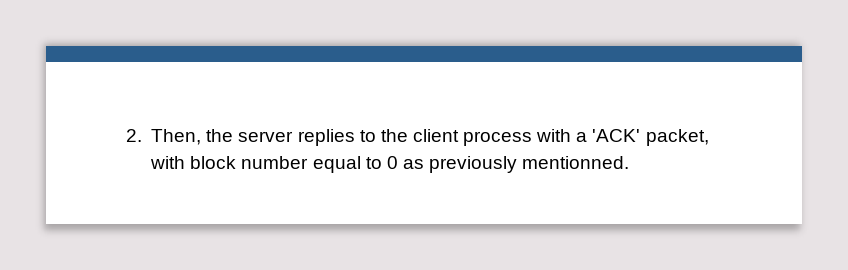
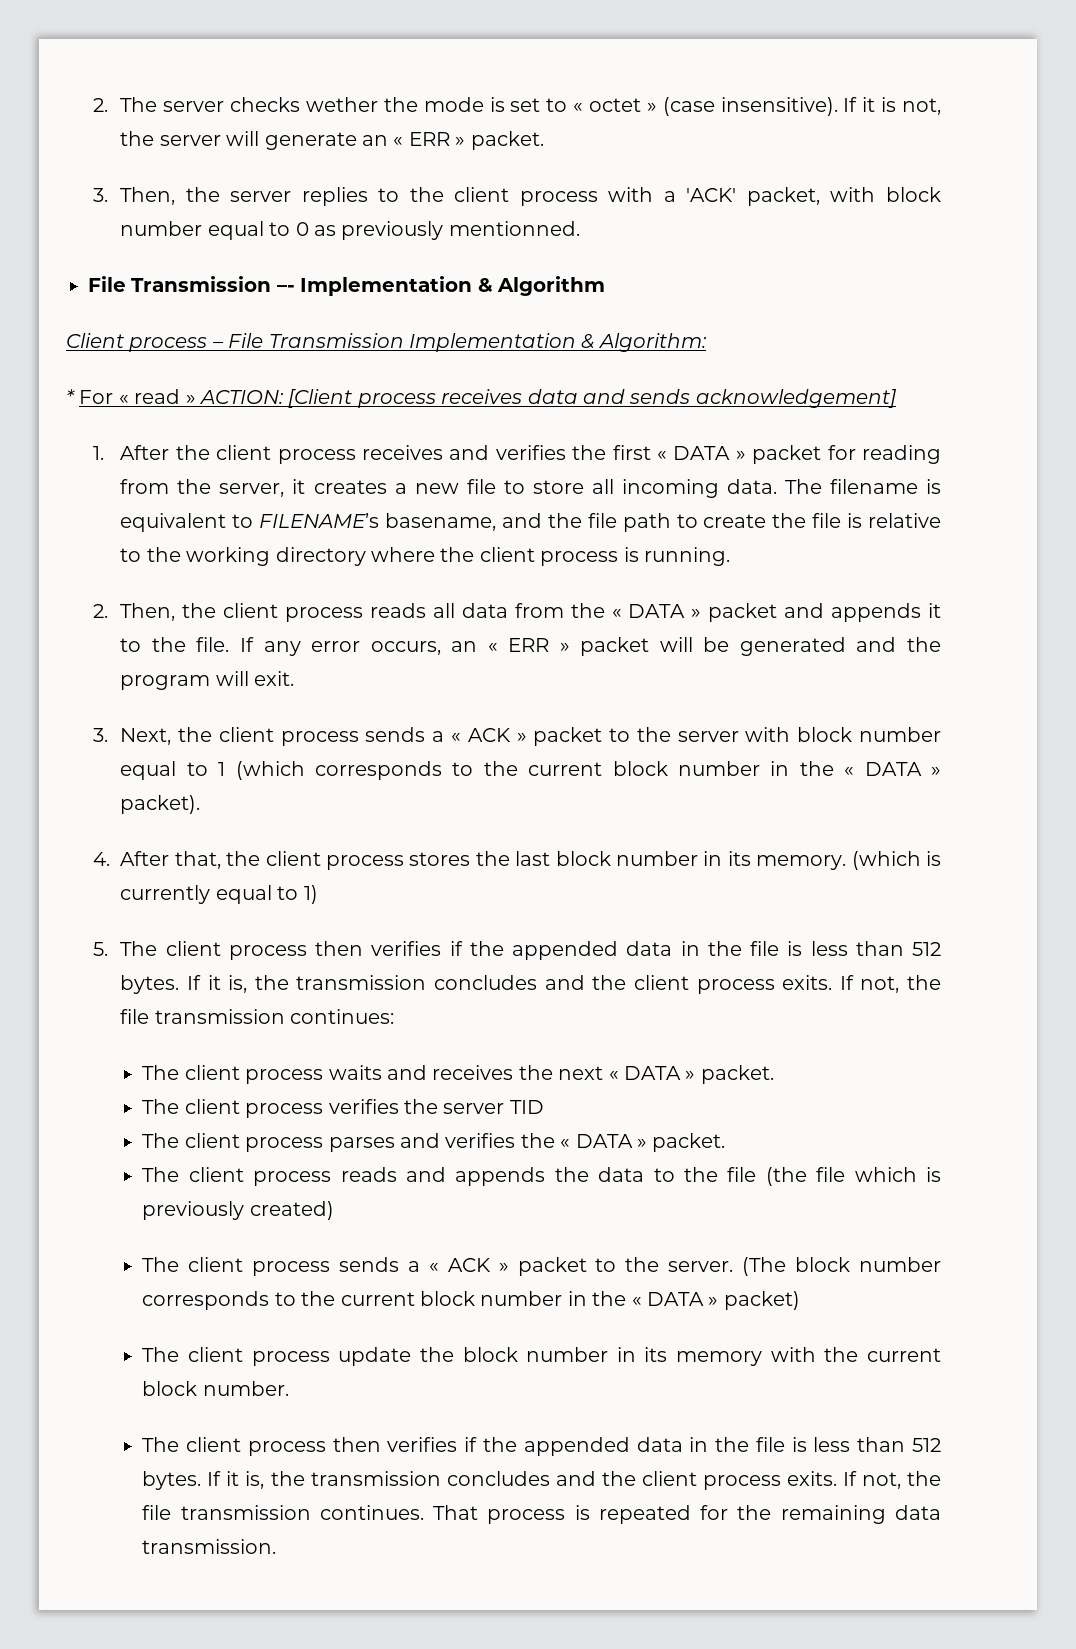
[125,129,142,142] 2. -> [93,97,942,116] [120,131,544,150] [93,188,109,202] 2. The server checks wether the mode is set to « octet » (case insensitive). If it is not, the server will generate an « ERR » packet. // 3.
(630, 162) none -> [88,276,605,296] [66,333,707,352] [66,389,897,408] [93,445,941,464] [120,479,942,498] [120,513,942,532] [120,547,730,566] [93,603,942,622] [120,637,942,656] [120,671,295,690] [93,727,942,746] [120,761,941,780] [120,795,201,814] [93,851,941,870] [120,885,318,904] [93,941,942,960] [120,975,942,994] [120,1009,395,1024] [142,1065,774,1084] [142,1099,544,1118] [142,1133,726,1152] [142,1167,941,1186] [142,1201,334,1220] [142,1257,941,1276] [142,1291,800,1310] [142,1347,942,1366] [142,1381,289,1396] [142,1437,942,1456] [142,1471,942,1490] [142,1505,942,1524] [142,1539,277,1554] // File Transmission –- Implementation & Algorithm // Client process – File Transmission Implementation & Algorithm: // * For « read » ACTION: [Client process receives data and sends acknowledgement] // 1. After the client process receives and verifies the first « DATA » packet for reading from the server, it creates a new file to store all incoming data. The filename is equivalent to FILENAME’s basename, and the file path to create the file is relative to the working directory where the client process is running. // 2. Then, the client process reads all data from the « DATA » packet and appends it to the file. If any error occurs, an « ERR » packet will be generated and the program will exit. // 3. Next, the client process sends a « ACK » packet to the server with block number equal to 1 (which corresponds to the current block number in the « DATA » packet). // 4. After that, the client process stores the last block number in its memory. (which is currently equal to 1) // 5. The client process then verifies if the appended data in the file is less than 512 bytes. If it is, the transmission concludes and the client process exits. If not, the file transmission continues: // The client process waits and receives the next « DATA » packet. // The client process verifies the server TID // The client process parses and verifies the « DATA » packet. // The client process reads and appends the data to the file (the file which is previously created) // The client process sends a « ACK » packet to the server. (The block number corresponds to the current block number in the « DATA » packet) // The client process update the block number in its memory with the current block number. // The client process then verifies if the appended data in the file is less than 512 bytes. If it is, the transmission concludes and the client process exits. If not, the file transmission continues. That process is repeated for the remaining data transmission.

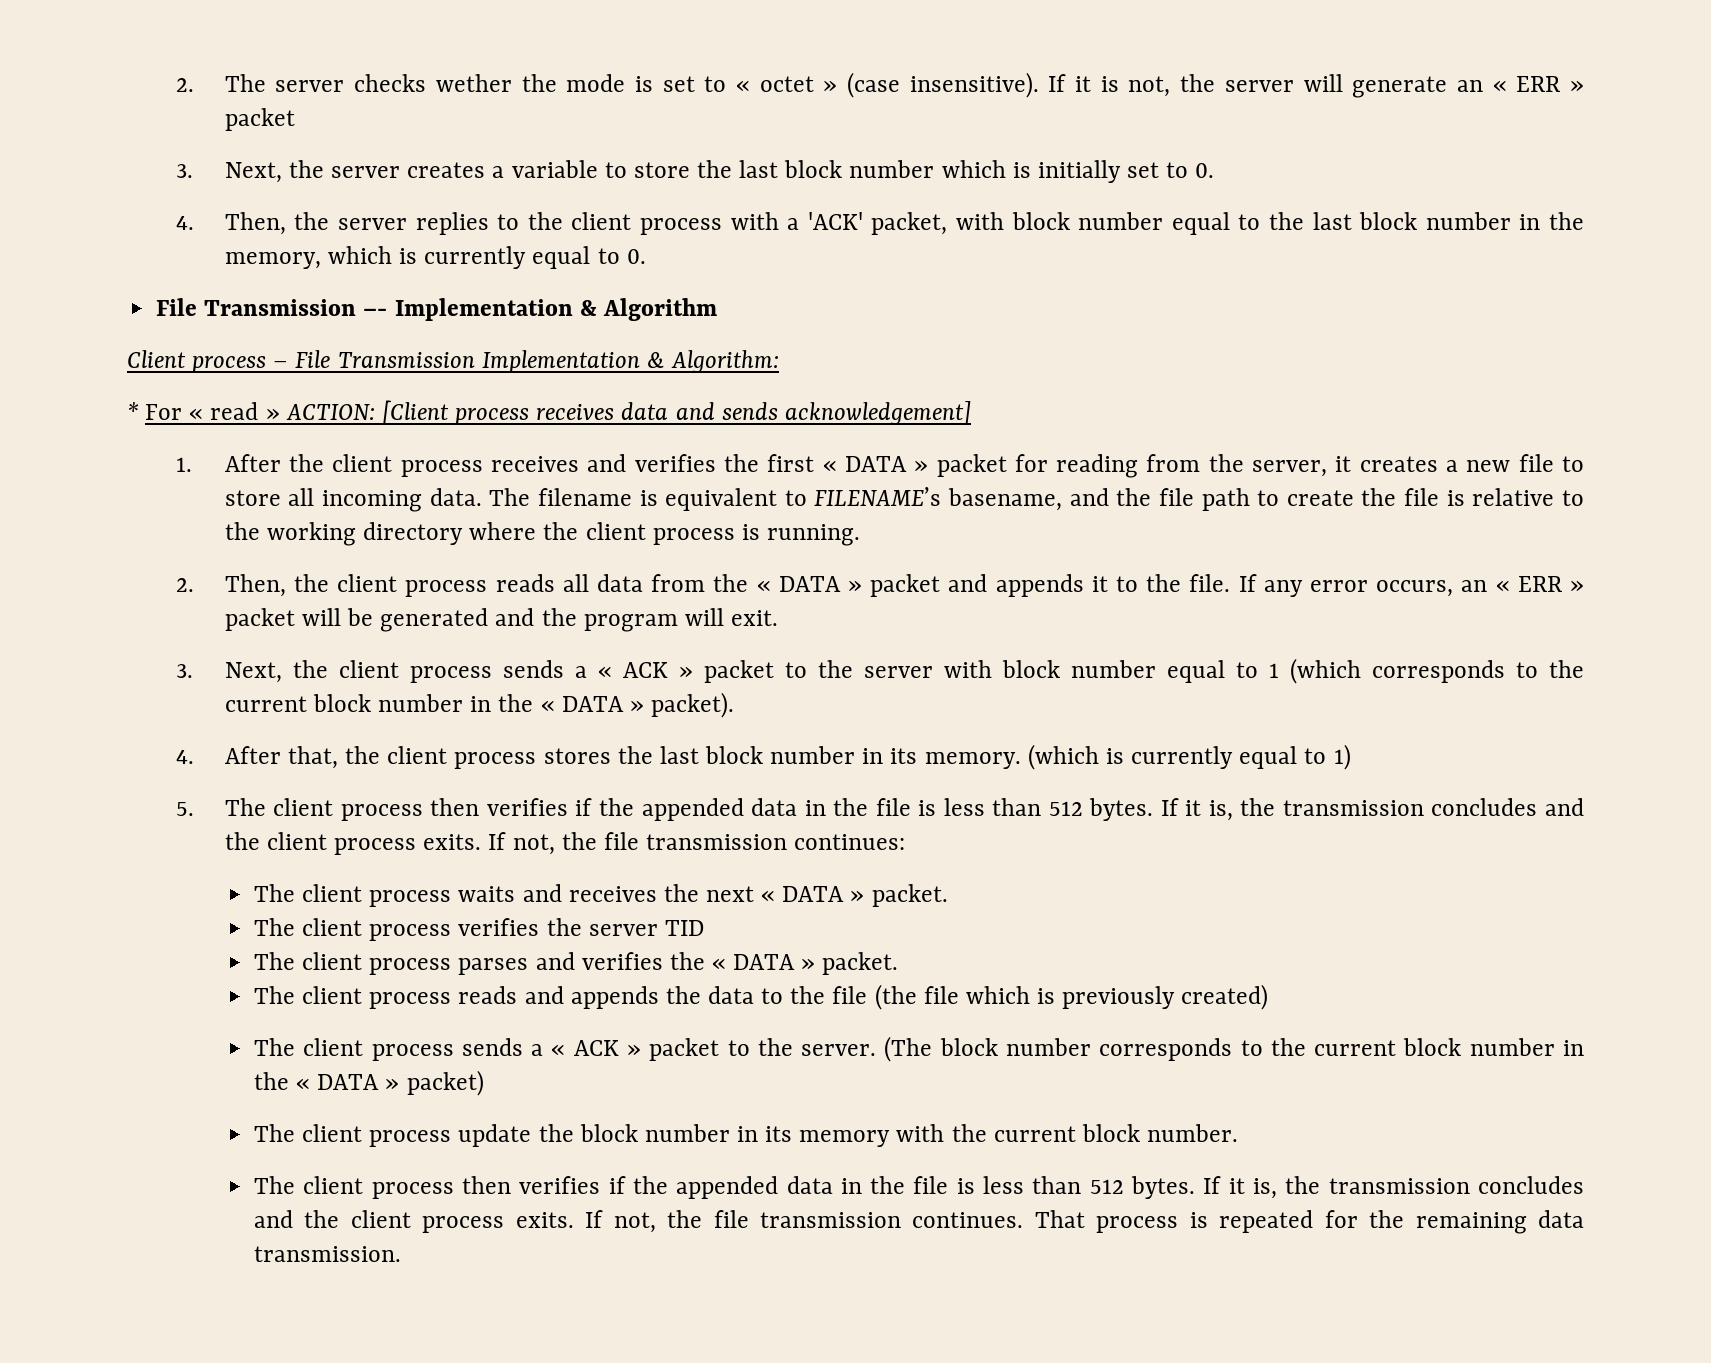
[470,131,544,150] [93,188,109,202] packet. // 3. -> [224,108,295,131] [175,160,1215,183] [175,216,194,230] packet // 3. Next, the server creates a variable to store the last block number which is initially set to 0. // 4.
[295,221,580,240] 0 as previously mentionned. -> [1268,212,1584,230] [224,246,646,269] the last block number in the memory, which is currently equal to 0.

